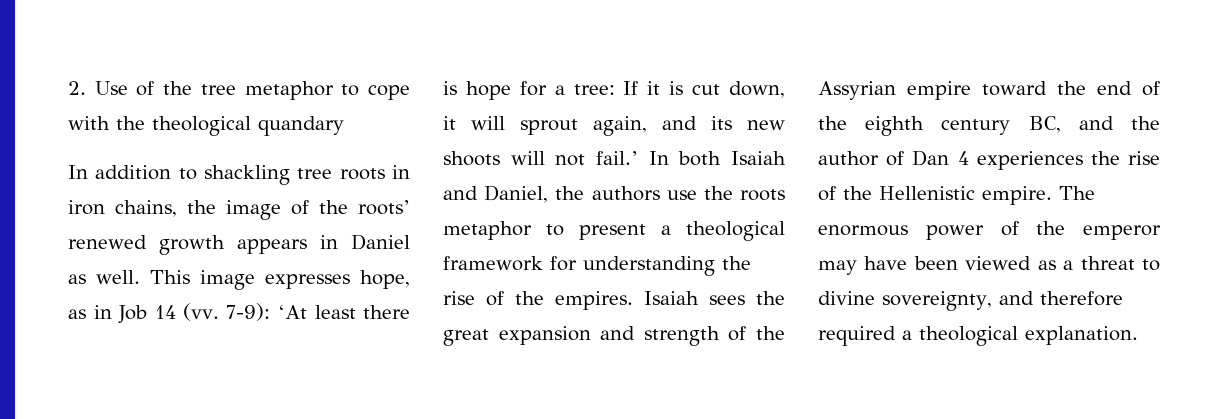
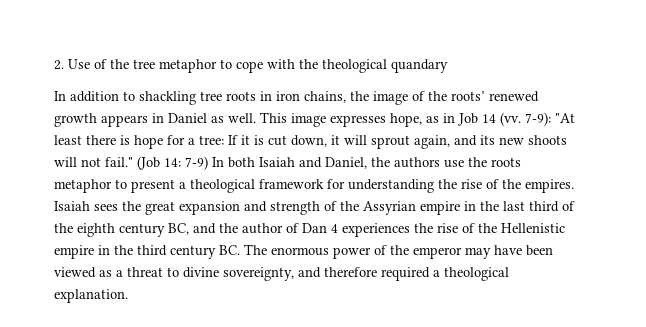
[277,305,307,319] ‘At -> [555,113,575,123] "At
[596,151,638,165] fail.’ -> [105,156,208,170] fail." (Job 14: 7-9)
[982,81,1132,96] toward the end -> [464,201,559,212] in the last third
[982,186,1052,205] empire. -> [54,245,240,259] empire in the third century BC.

